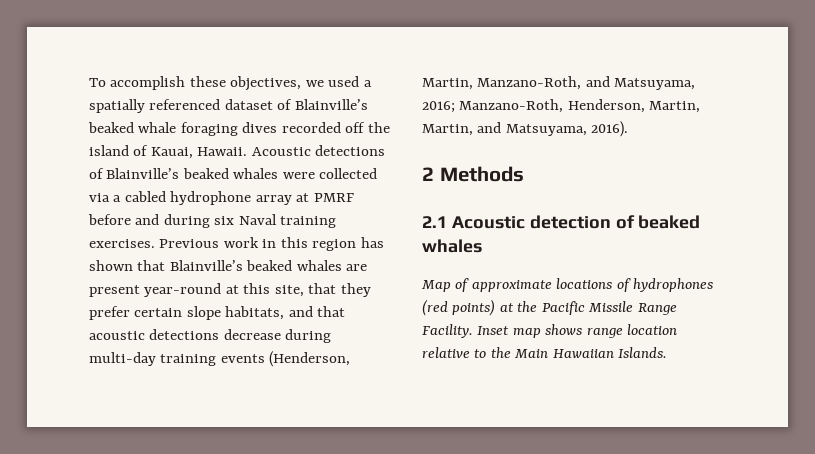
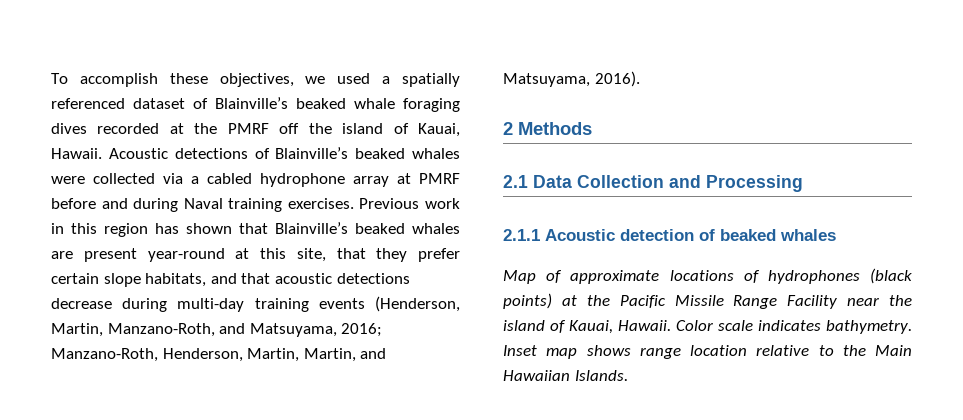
(341, 127) none -> [169,123,269,134] at the PMRF
[214,216,235,225] six -> (179, 205) none
(447, 222) none -> [533,175,803,192] [503,229,540,241] Data Collection and Processing // 2.1.1
[422,299,448,316] (red -> [870,268,912,284] (black
[422,324,473,338] Facility. -> [787,295,912,309] [503,320,912,334] Facility near the island of Kauai, Hawaii. Color scale indicates bathymetry.

